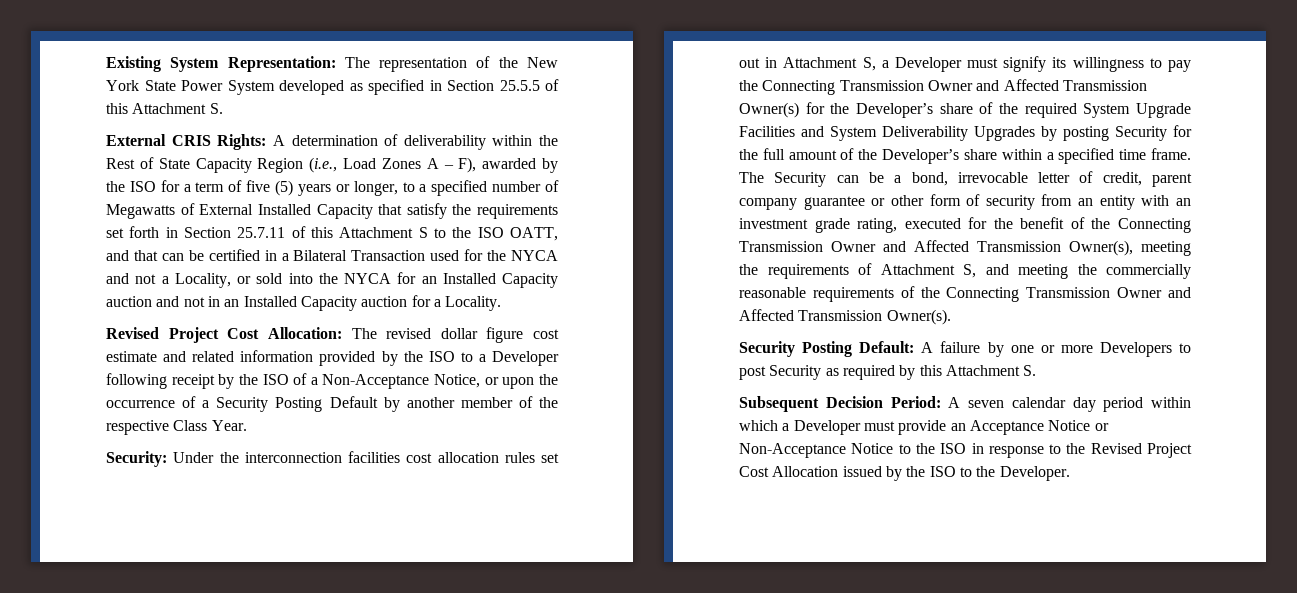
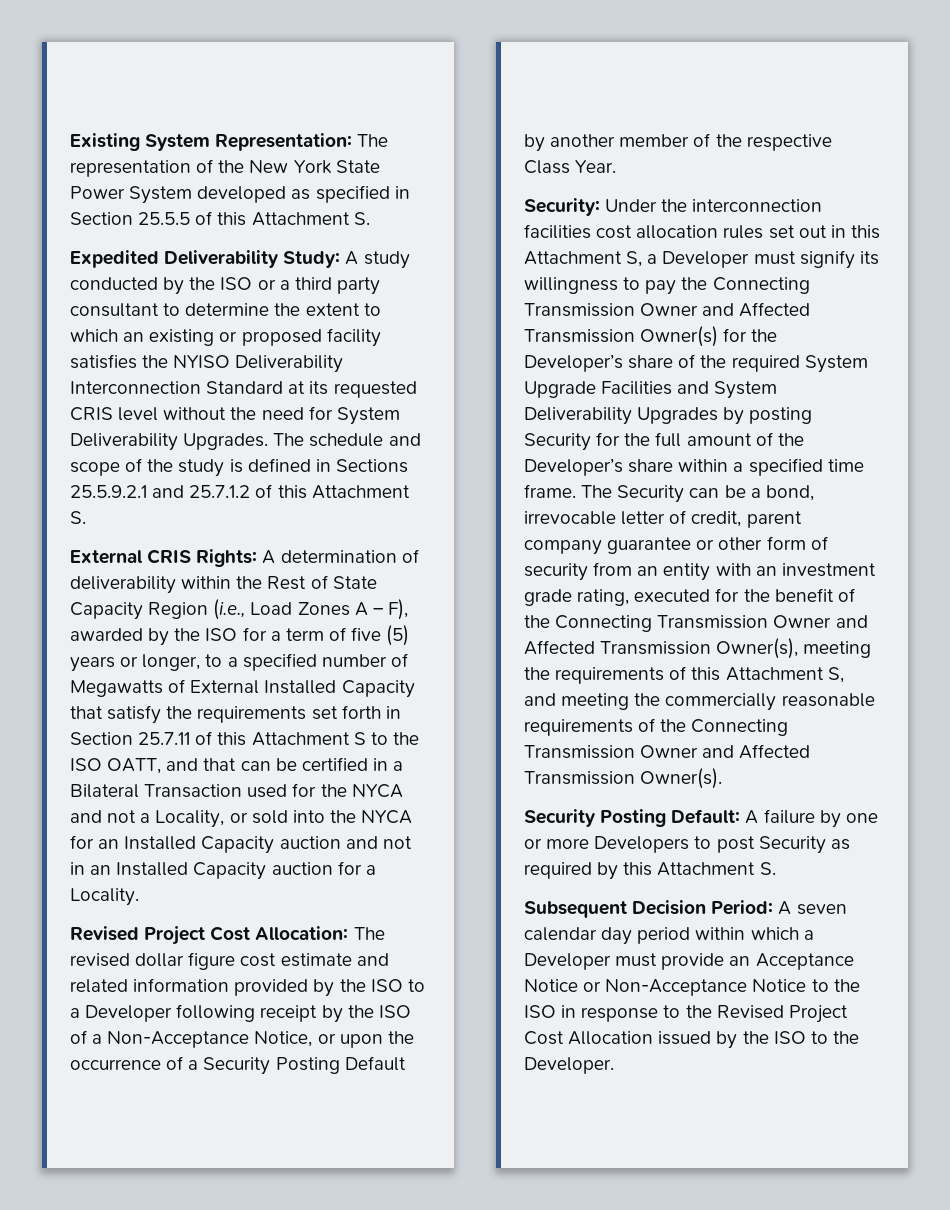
(223, 108) none -> [70,250,410,269] [70,277,380,295] [70,303,381,317] [70,328,381,347] [70,354,344,373] [70,381,417,398] [70,406,400,425] [70,433,421,451] [70,458,408,477] [70,484,410,499] [70,511,86,524] // Expedited Deliverability Study: A study conducted by the ISO or a third party consultant to determine the extent to which an existing or proposed facility satisfies the NYISO Deliverability Interconnection Standard at its requested CRIS level without the need for System Deliverability Upgrades. The schedule and scope of the study is defined in Sections 25.5.9.2.1 and 25.7.1.2 of this Attachment S.
(778, 62) none -> [850,225,880,239] this
(872, 269) none -> [691,667,721,681] this

